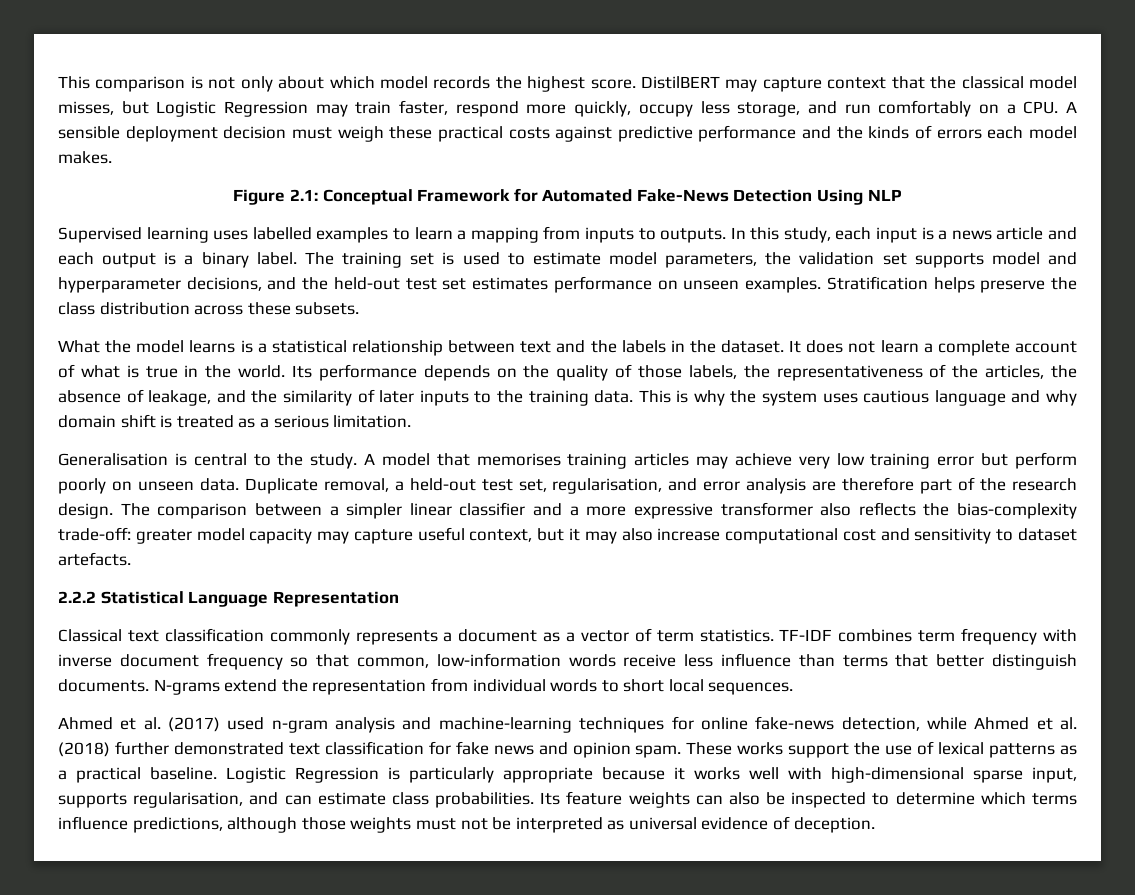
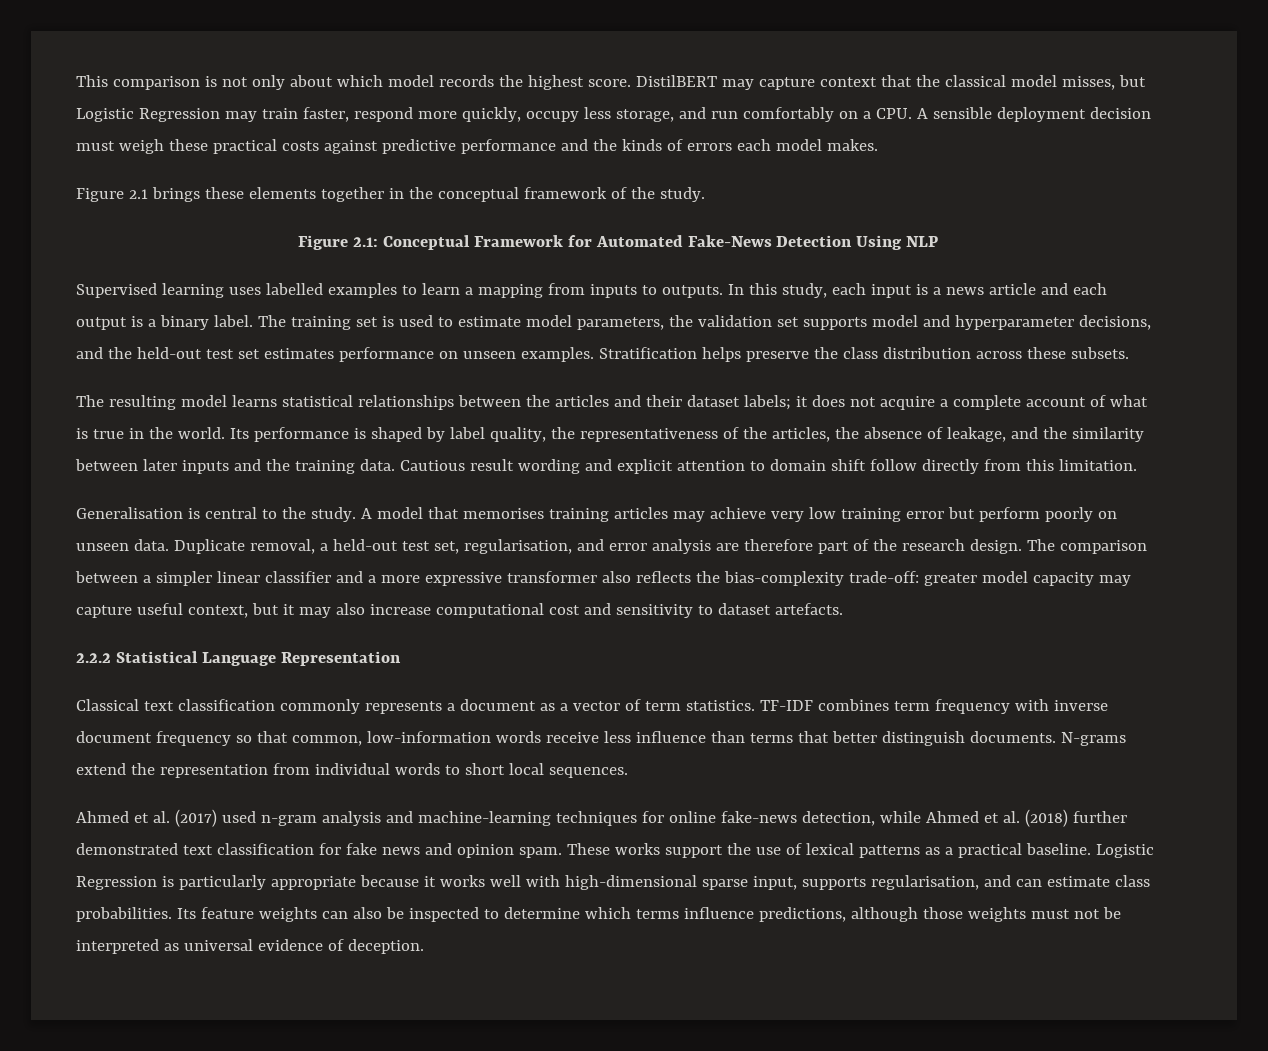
(112, 157) none -> [76,187,705,202] // Figure 2.1 brings these elements together in the conceptual framework of the study.
[58,340,802,356] What the model learns is a statistical relationship between text and the labels in the dataset. It -> [76,395,808,410] The resulting model learns statistical relationships between the articles and their dataset labels; it
[880,340,919,353] learn -> [879,396,935,410] acquire
[423,364,737,381] depends on the quality of those labels, -> [353,427,546,442] is shaped by label quality,
[357,389,375,403] of -> [75,459,138,471] between
[474,391,492,403] to -> [233,459,261,471] and
[638,390,1078,406] [58,414,329,428] This is why the system uses cautious language and why domain shift is treated as a serious -> [399,459,1054,474] Cautious result wording and explicit attention to domain shift follow directly from this

